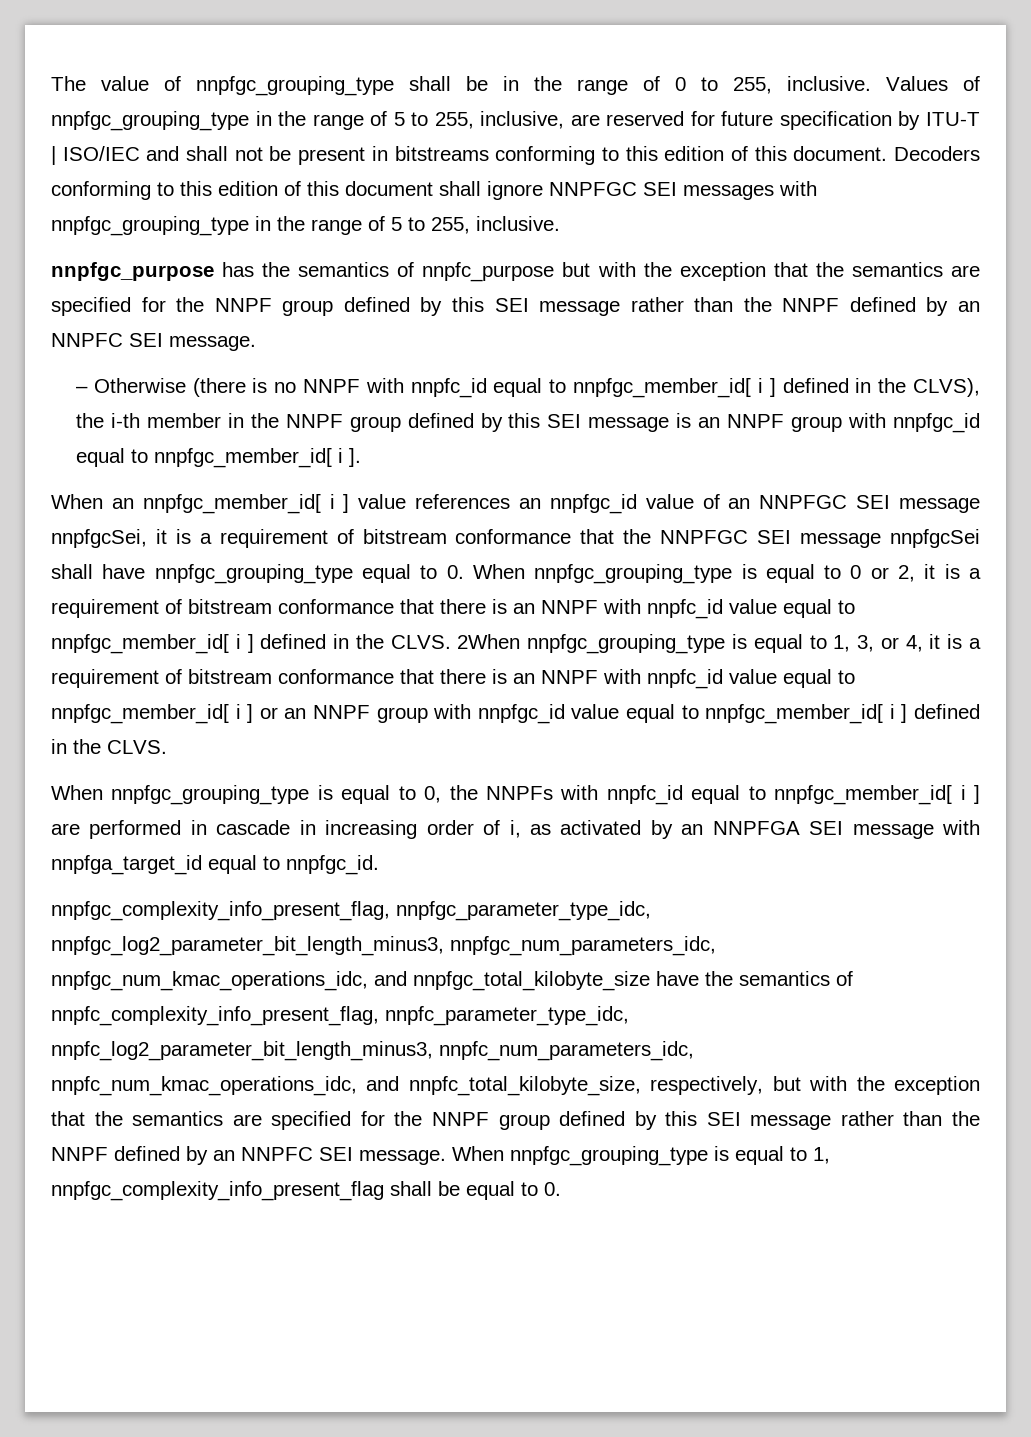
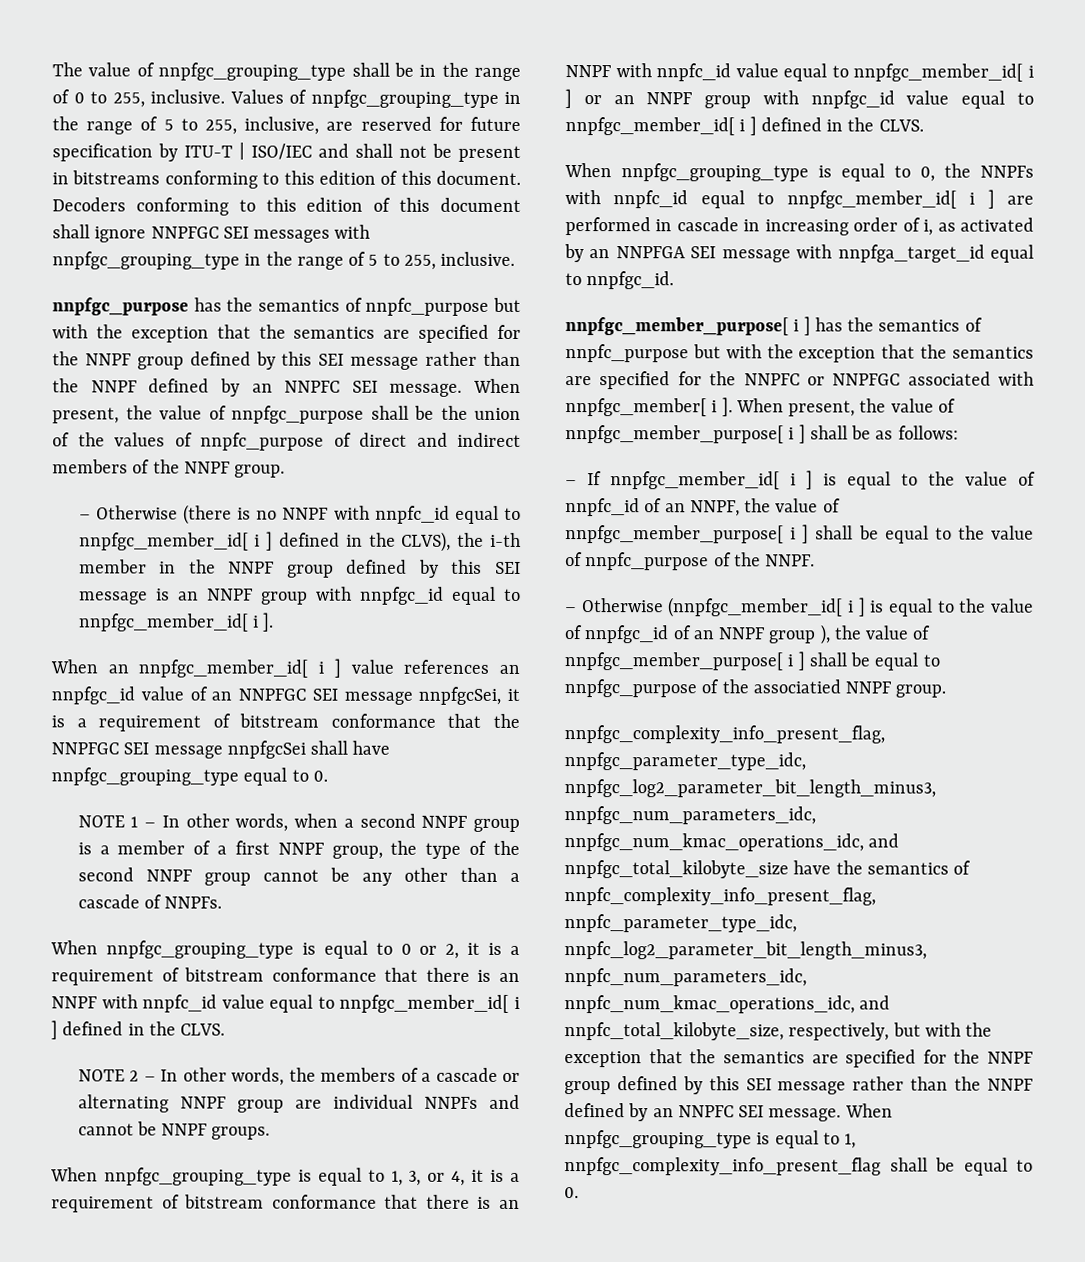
(256, 343) none -> [473,378,521,393] [52,405,521,424] [52,432,521,451] [52,459,286,478] When present, the value of nnpfgc_purpose shall be the union of the values of nnpfc_purpose of direct and indirect members of the NNPF group.
(464, 572) none -> [77,813,520,832] [77,840,520,859] [77,867,521,886] [77,894,223,909] // NOTE 1 – In other words, when a second NNPF group is a member of a first NNPF group, the type of the second NNPF group cannot be any other than a cascade of NNPFs. //
[457,634,521,649] 2When -> [77,1067,520,1086] [77,1094,520,1113] [77,1121,271,1140] [50,1167,98,1182] // NOTE 2 – In other words, the members of a cascade or alternating NNPF group are individual NNPFs and cannot be NNPF groups. // When
(379, 865) none -> [565,316,983,336] [565,344,1034,363] [565,371,1034,390] [565,397,956,417] [565,424,959,444] [565,470,1036,490] [565,498,841,517] [565,524,1034,544] [565,552,816,571] [565,597,1035,618] [564,624,932,645] [564,651,940,671] [564,679,947,698] // nnpfgc_member_purpose[ i ] has the semantics of nnpfc_purpose but with the exception that the semantics are specified for the NNPFC or NNPFGC associated with nnpfgc_member[ i ]. When present, the value of nnpfgc_member_purpose[ i ] shall be as follows: // – If nnpfgc_member_id[ i ] is equal to the value of nnpfc_id of an NNPF, the value of nnpfgc_member_purpose[ i ] shall be equal to the value of nnpfc_purpose of the NNPF. // – Otherwise (nnpfgc_member_id[ i ] is equal to the value of nnpfgc_id of an NNPF group ), the value of nnpfgc_member_purpose[ i ] shall be equal to nnpfgc_purpose of the associatied NNPF group.

